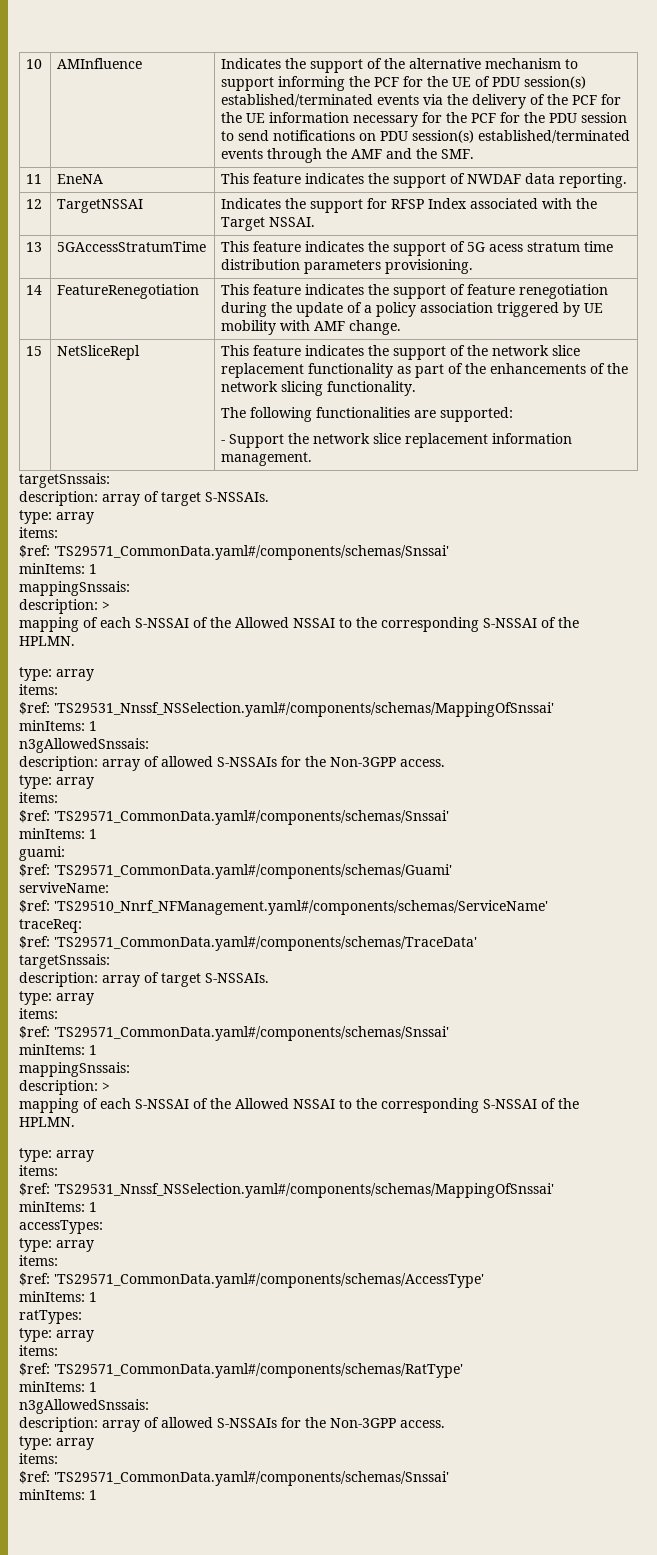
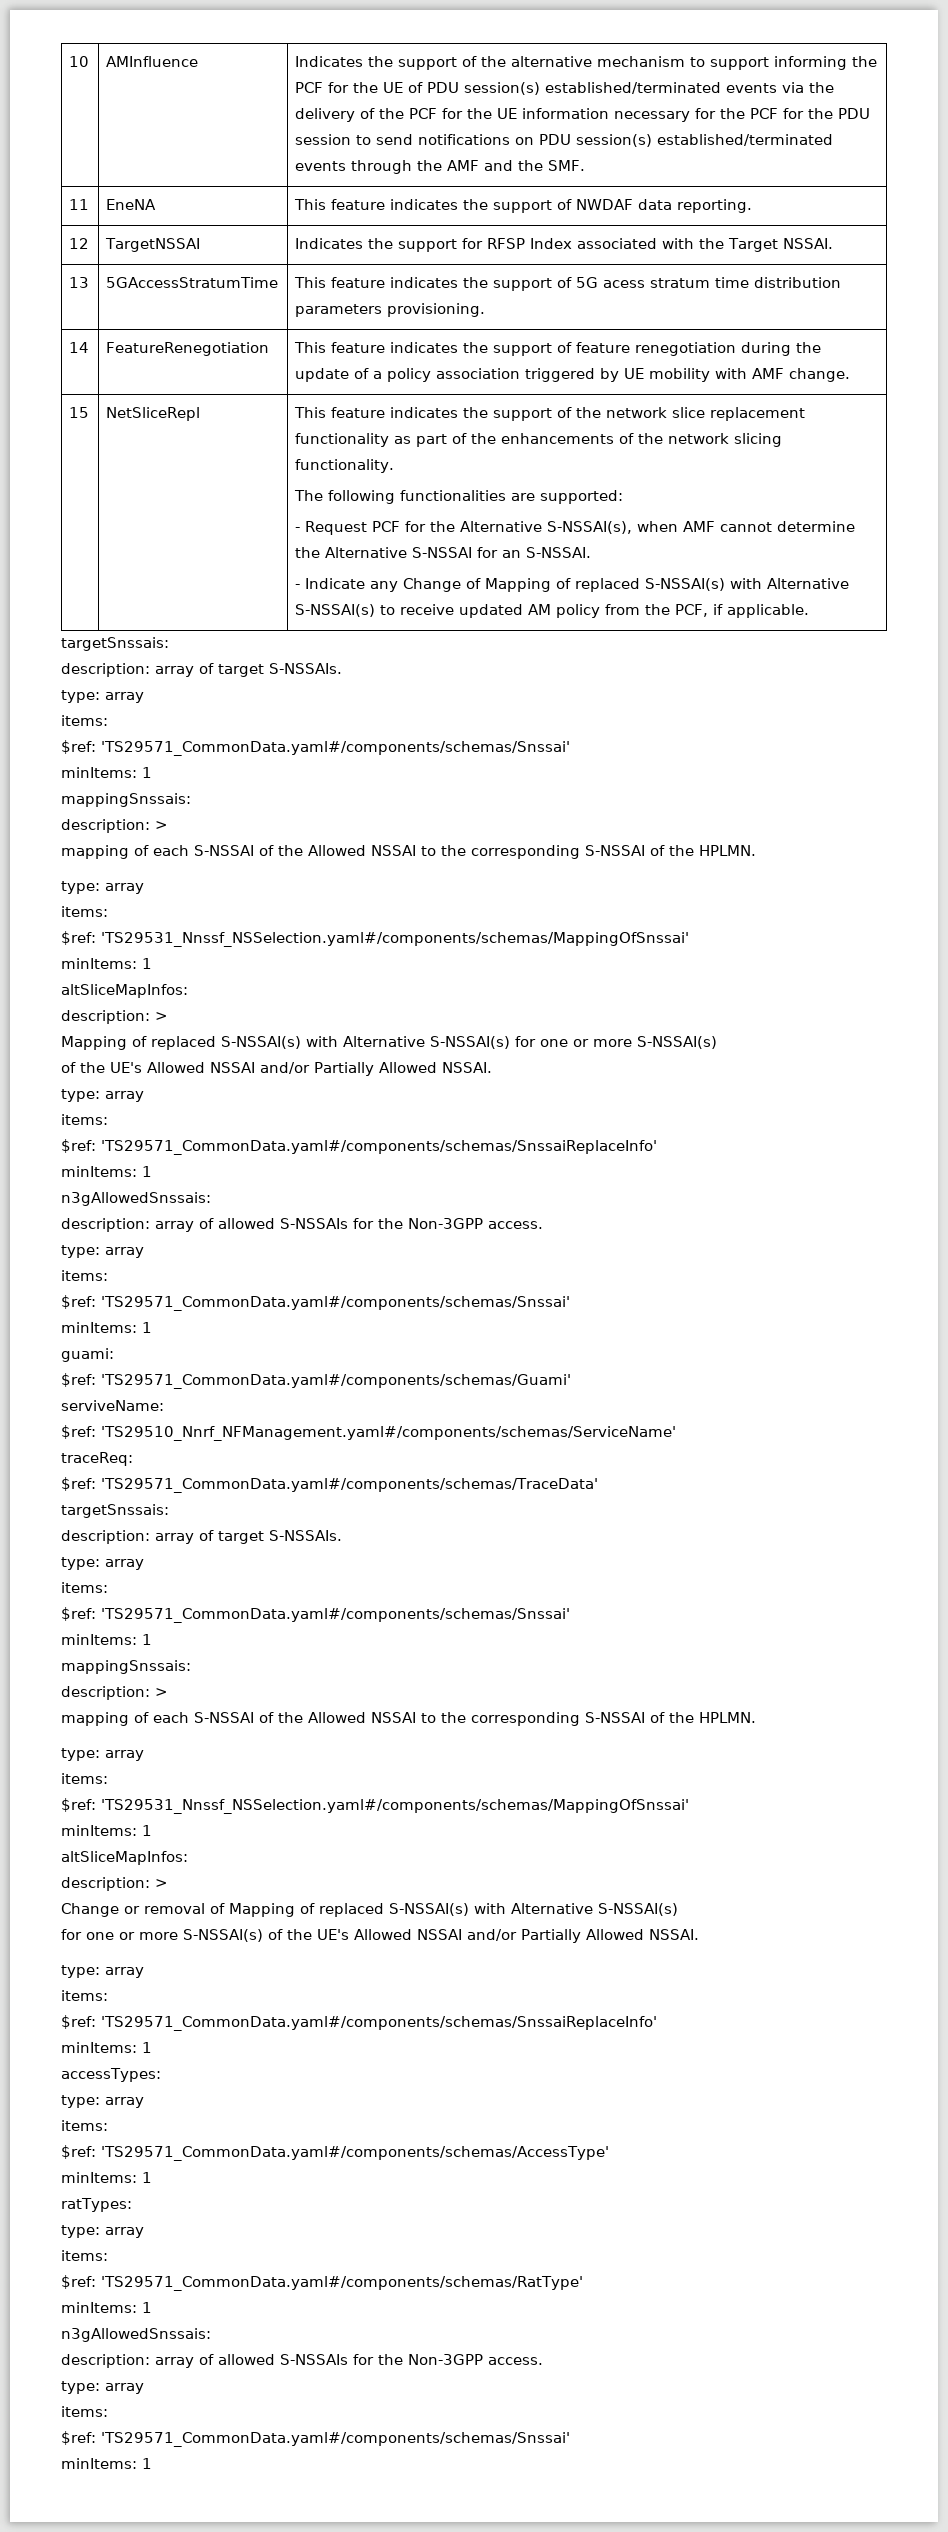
[229,433,573,448] [221,452,313,466] Support the network slice replacement information management. -> [305,521,856,535] [295,547,592,558] [295,578,850,592] [295,604,810,618] Request PCF for the Alternative S-NSSAI(s), when AMF cannot determine the Alternative S-NSSAI for an S-NSSAI. // - Indicate any Change of Mapping of replaced S-NSSAI(s) with Alternative S-NSSAI(s) to receive updated AM policy from the PCF, if applicable.
(97, 726) none -> [61,984,188,998] [61,1010,168,1024] [61,1036,717,1050] [61,1062,492,1076] [61,1089,144,1102] [61,1114,108,1125] [61,1139,657,1155] [61,1166,152,1177] // altSliceMapInfos: // description: > // Mapping of replaced S-NSSAI(s) with Alternative S-NSSAI(s) for one or more S-NSSAI(s) // of the UE's Allowed NSSAI and/or Partially Allowed NSSAI. // type: array // items: // $ref: 'TS29571_CommonData.yaml#/components/schemas/SnssaiReplaceInfo' // minItems: 1
(97, 1207) none -> [61,1851,188,1865] [61,1877,168,1891] [61,1903,678,1917] [61,1929,699,1943] [61,1965,144,1978] [61,1990,108,2001] [61,2015,657,2031] [61,2042,152,2053] // altSliceMapInfos: // description: > // Change or removal of Mapping of replaced S-NSSAI(s) with Alternative S-NSSAI(s) // for one or more S-NSSAI(s) of the UE's Allowed NSSAI and/or Partially Allowed NSSAI. // type: array // items: // $ref: 'TS29571_CommonData.yaml#/components/schemas/SnssaiReplaceInfo' // minItems: 1

